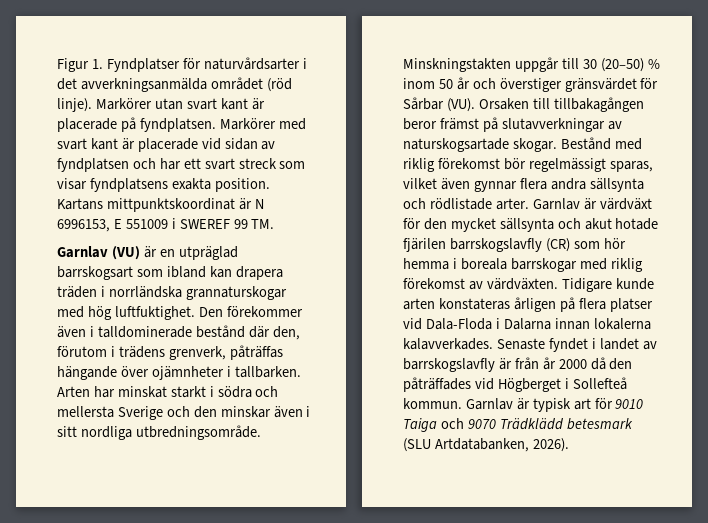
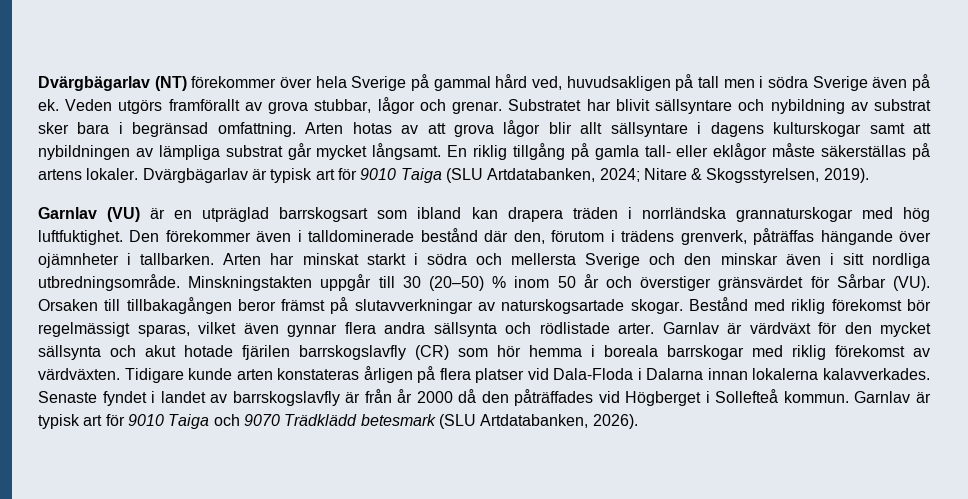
[57,57,307,72] [57,77,292,92] [57,98,265,112] [57,117,306,132] [57,138,276,152] [57,158,306,172] [57,178,270,192] [57,198,264,212] [57,218,275,232] Figur 1. Fyndplatser för naturvårdsarter i det avverkningsanmälda området (röd linje). Markörer utan svart kant är placerade på fyndplatsen. Markörer med svart kant är placerade vid sidan av fyndplatsen och har ett svart streck som visar fyndplatsens exakta position. Kartans mittpunktskoordinat är N 6996153, E 551009 i SWEREF 99 TM. -> [38,74,930,91] [38,97,932,114] [38,120,932,137] [38,143,930,160] [38,168,869,183] Dvärgbägarlav (NT) förekommer över hela Sverige på gammal hård ved, huvudsakligen på tall men i södra Sverige även på ek. Veden utgörs framförallt av grova stubbar, lågor och grenar. Substratet har blivit sällsyntare och nybildning av substrat sker bara i begränsad omfattning. Arten hotas av att grova lågor blir allt sällsyntare i dagens kulturskogar samt att nybildningen av lämpliga substrat går mycket långsamt. En riklig tillgång på gamla tall- eller eklågor måste säkerställas på artens lokaler. Dvärgbägarlav är typisk art för 9010 Taiga (SLU Artdatabanken, 2024; Nitare & Skogsstyrelsen, 2019).

